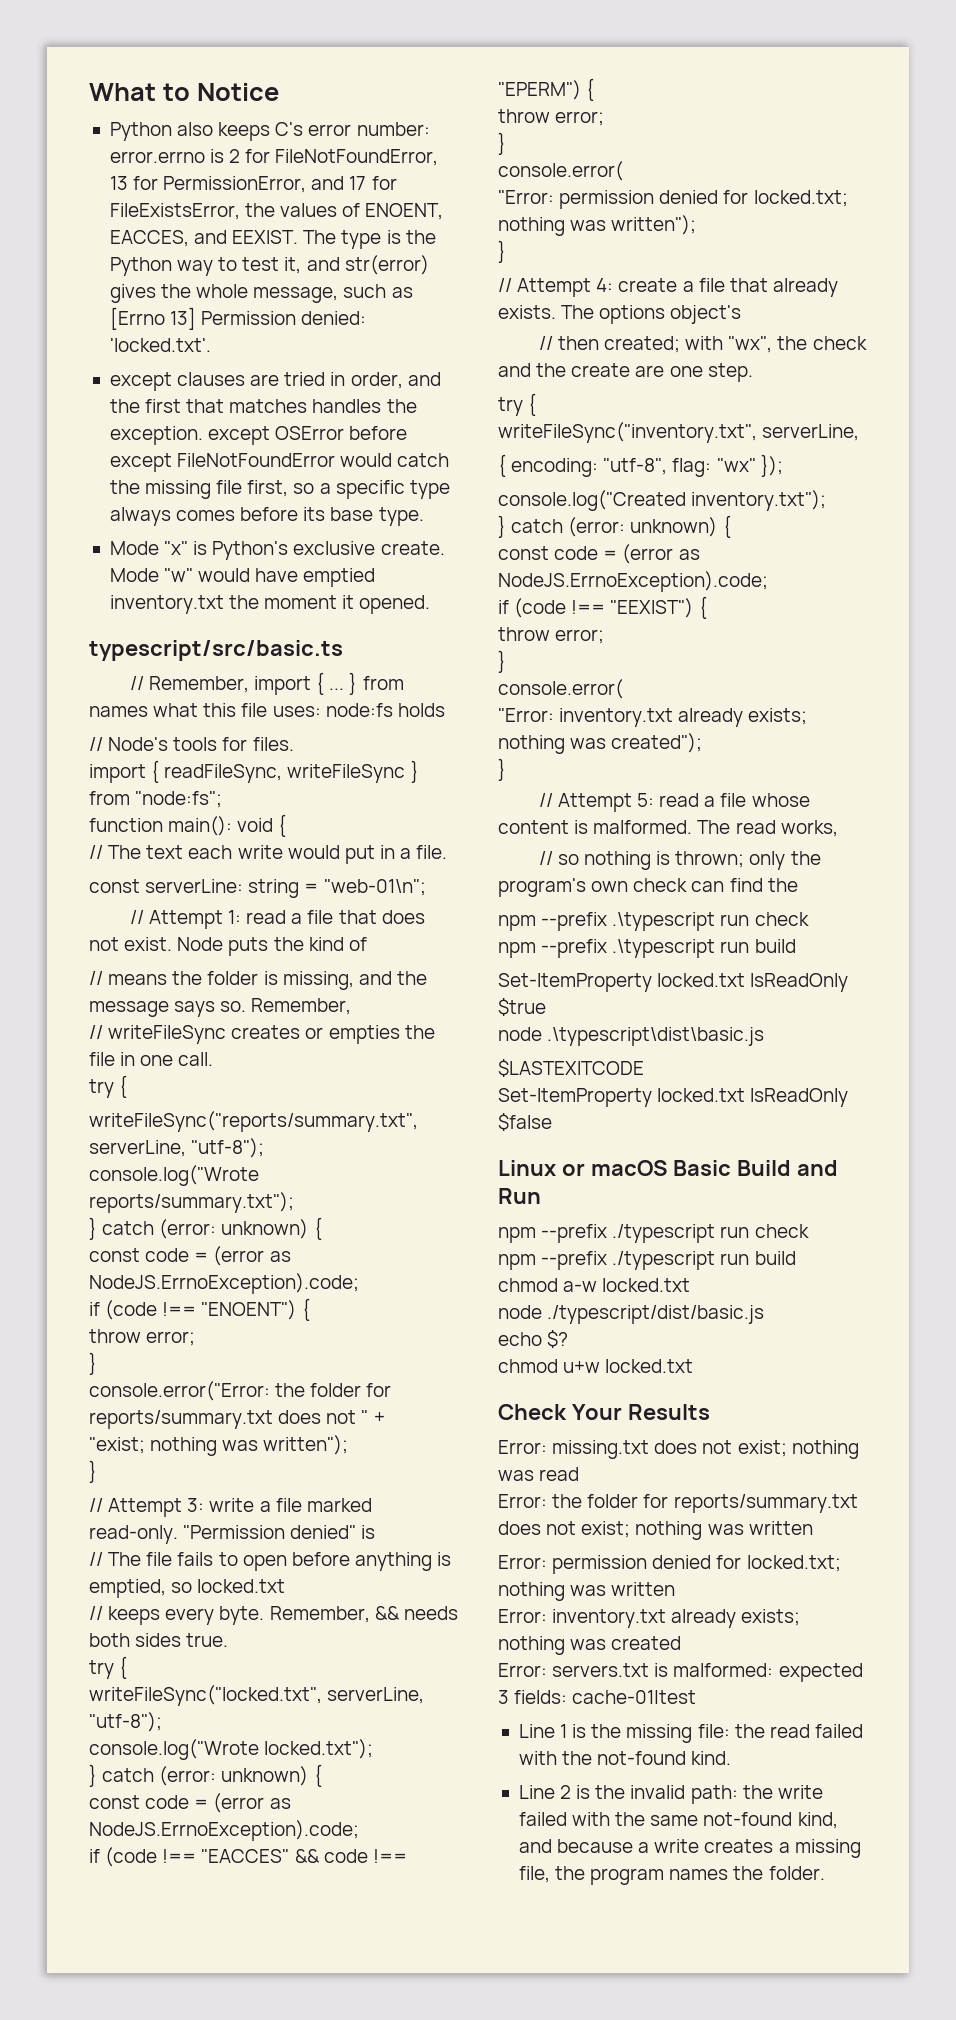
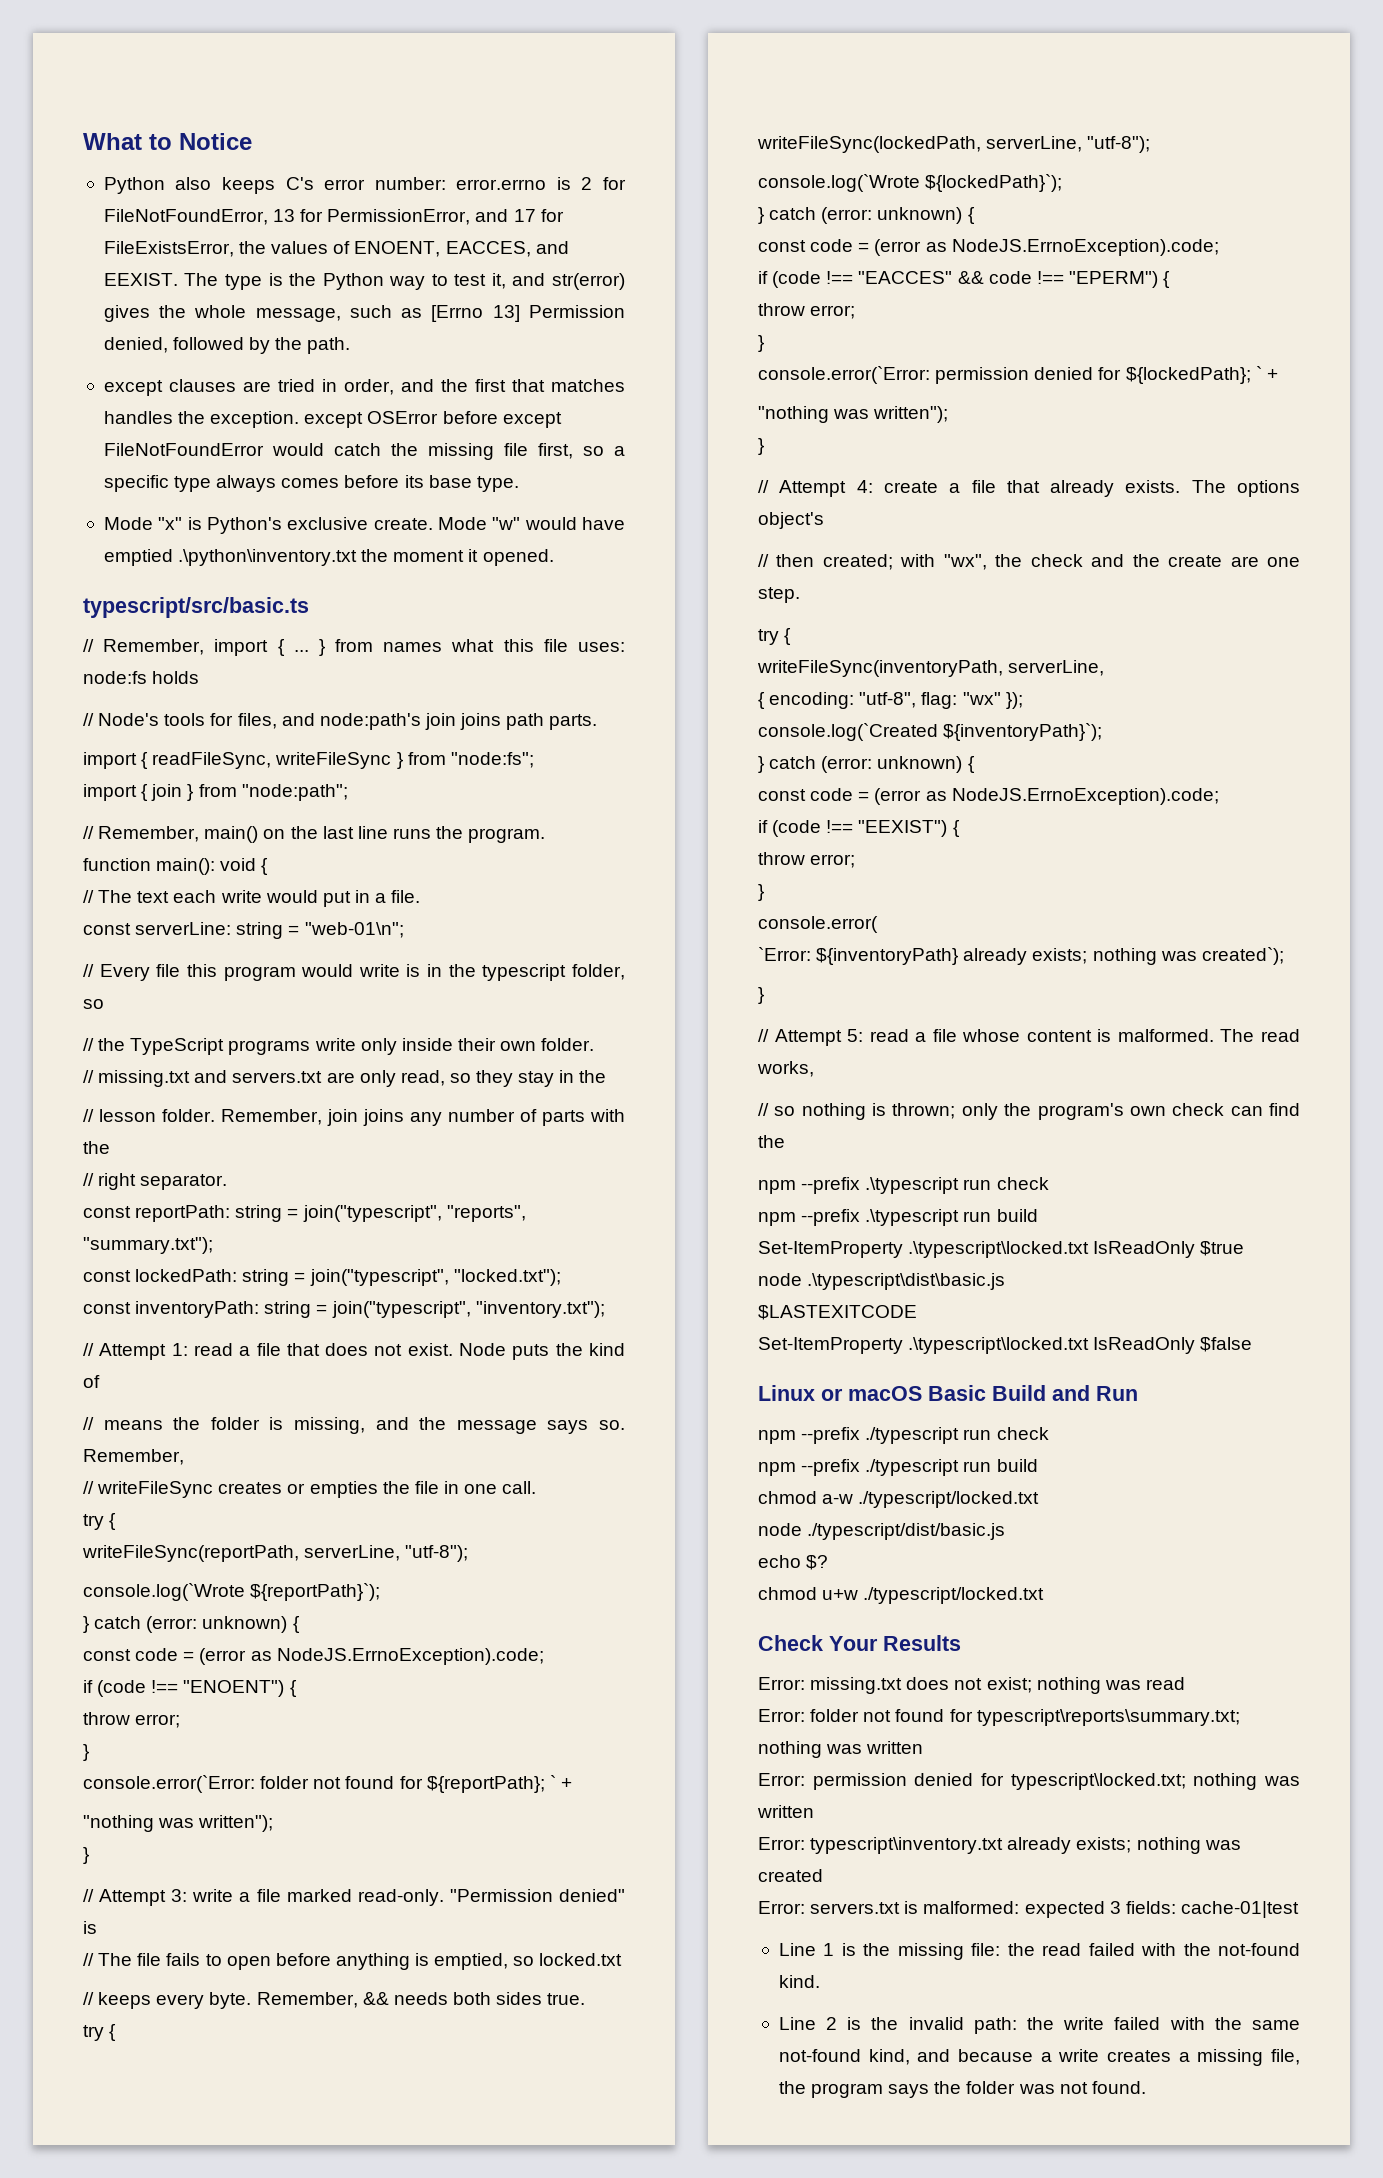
[301,311,367,325] [109,338,211,352] denied: 'locked.txt'. -> [103,337,351,354] denied, followed by the path.
[109,595,224,614] inventory.txt -> [178,549,358,566] .\python\inventory.txt
[252,737,294,751] files. -> [237,713,598,730] files, and node:path's join joins path parts.
(223, 799) none -> [83,784,348,801] [83,826,546,843] // import { join } from "node:path"; // // Remember, main() on the last line runs the program.
(426, 887) none -> [83,964,625,981] [83,999,104,1009] [83,1038,595,1055] [83,1070,607,1087] [83,1109,625,1126] [83,1141,110,1154] [83,1173,228,1190] [83,1205,526,1222] [83,1237,213,1254] [83,1269,561,1286] [83,1301,605,1318] // // Every file this program would write is in the typescript folder, so // // the TypeScript programs write only inside their own folder. // // missing.txt and servers.txt are only read, so they stay in the // // lesson folder. Remember, join joins any number of parts with the // // right separator. // const reportPath: string = join("typescript", "reports", "summary.txt"); // const lockedPath: string = join("typescript", "locked.txt"); // const inventoryPath: string = join("typescript", "inventory.txt");
[89,1111,418,1132] [89,1138,265,1158] [89,1165,259,1186] [89,1192,294,1213] writeFileSync("reports/summary.txt", serverLine, "utf-8"); // console.log("Wrote reports/summary.txt"); -> [82,1545,469,1562] [83,1583,381,1601] writeFileSync(reportPath, serverLine, "utf-8"); // console.log(`Wrote ${reportPath}`);
[89,1381,392,1401] [89,1410,385,1429] [89,1437,218,1456] console.error("Error: the folder for reports/summary.txt does not " + // "exist; nothing -> [83,1775,572,1793] [83,1815,154,1832] console.error(`Error: folder not found for ${reportPath}; ` + // "nothing
[89,1685,425,1706] [89,1712,162,1732] [89,1739,374,1760] writeFileSync("locked.txt", serverLine, "utf-8"); // console.log("Wrote locked.txt"); -> [757,136,1151,153] [758,174,1063,192] writeFileSync(lockedPath, serverLine, "utf-8"); // console.log(`Wrote ${lockedPath}`);
[498,161,623,181] [498,190,848,209] [498,217,565,236] console.error( // "Error: permission denied for locked.txt; nothing -> [758,366,1278,384] [758,406,829,423] console.error(`Error: permission denied for ${lockedPath}; ` + // "nothing
[498,422,757,443] writeFileSync("inventory.txt", -> [757,660,1003,677] writeFileSync(inventoryPath,
[498,490,827,511] console.log("Created inventory.txt"); -> [758,723,1103,741] console.log(`Created ${inventoryPath}`);
[498,708,808,727] [498,733,703,754] "Error: inventory.txt already exists; nothing was created"); -> [758,947,1284,965] `Error: ${inventoryPath} already exists; nothing was created`);
[657,973,746,987] locked.txt -> [908,1241,1090,1258] .\typescript\locked.txt
[657,1088,746,1102] locked.txt -> [908,1337,1090,1354] .\typescript\locked.txt
[602,1278,691,1292] locked.txt -> [858,1491,1040,1508] ./typescript/locked.txt
[605,1359,694,1373] locked.txt -> [863,1587,1045,1604] ./typescript/locked.txt
[552,1494,858,1513] [498,1521,631,1538] the folder for reports/summary.txt does not exist; -> [810,1709,1240,1726] folder not found for typescript\reports\summary.txt;
[746,1555,841,1572] [498,1582,676,1601] [498,1609,667,1628] locked.txt; nothing was written // Error: inventory.txt -> [1010,1773,1300,1790] [757,1805,814,1818] [758,1837,1004,1854] typescript\locked.txt; nothing was written // Error: typescript\inventory.txt
[669,1866,825,1880] names the folder. -> [888,2081,1146,2098] says the folder was not found.

